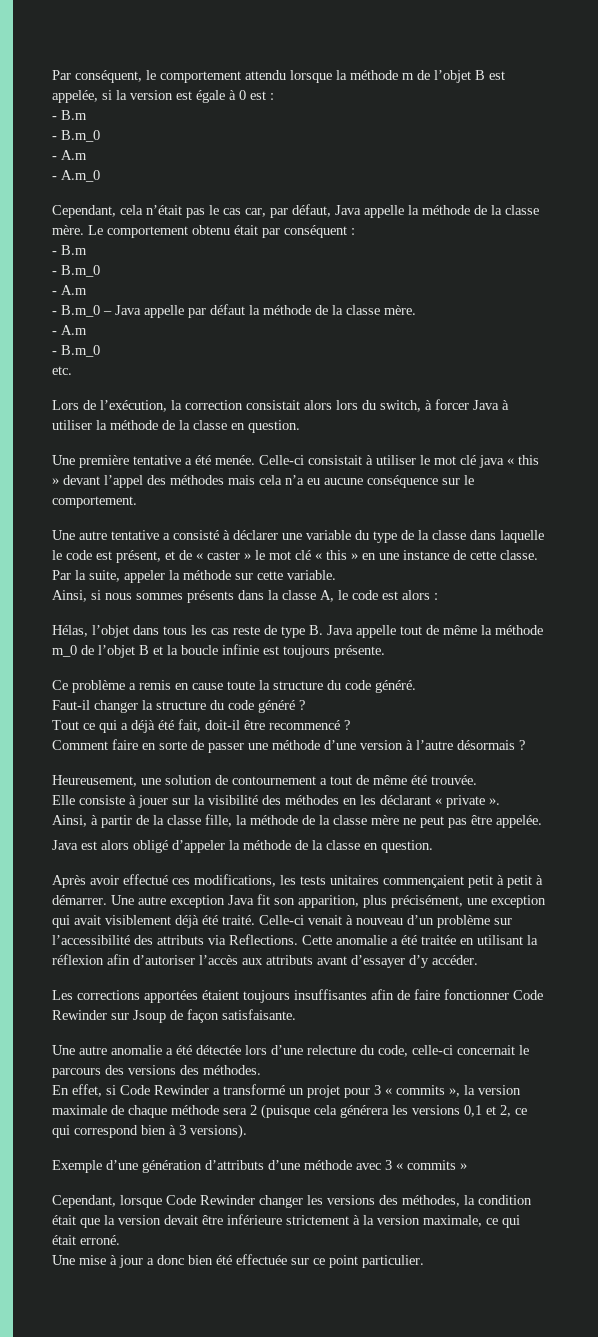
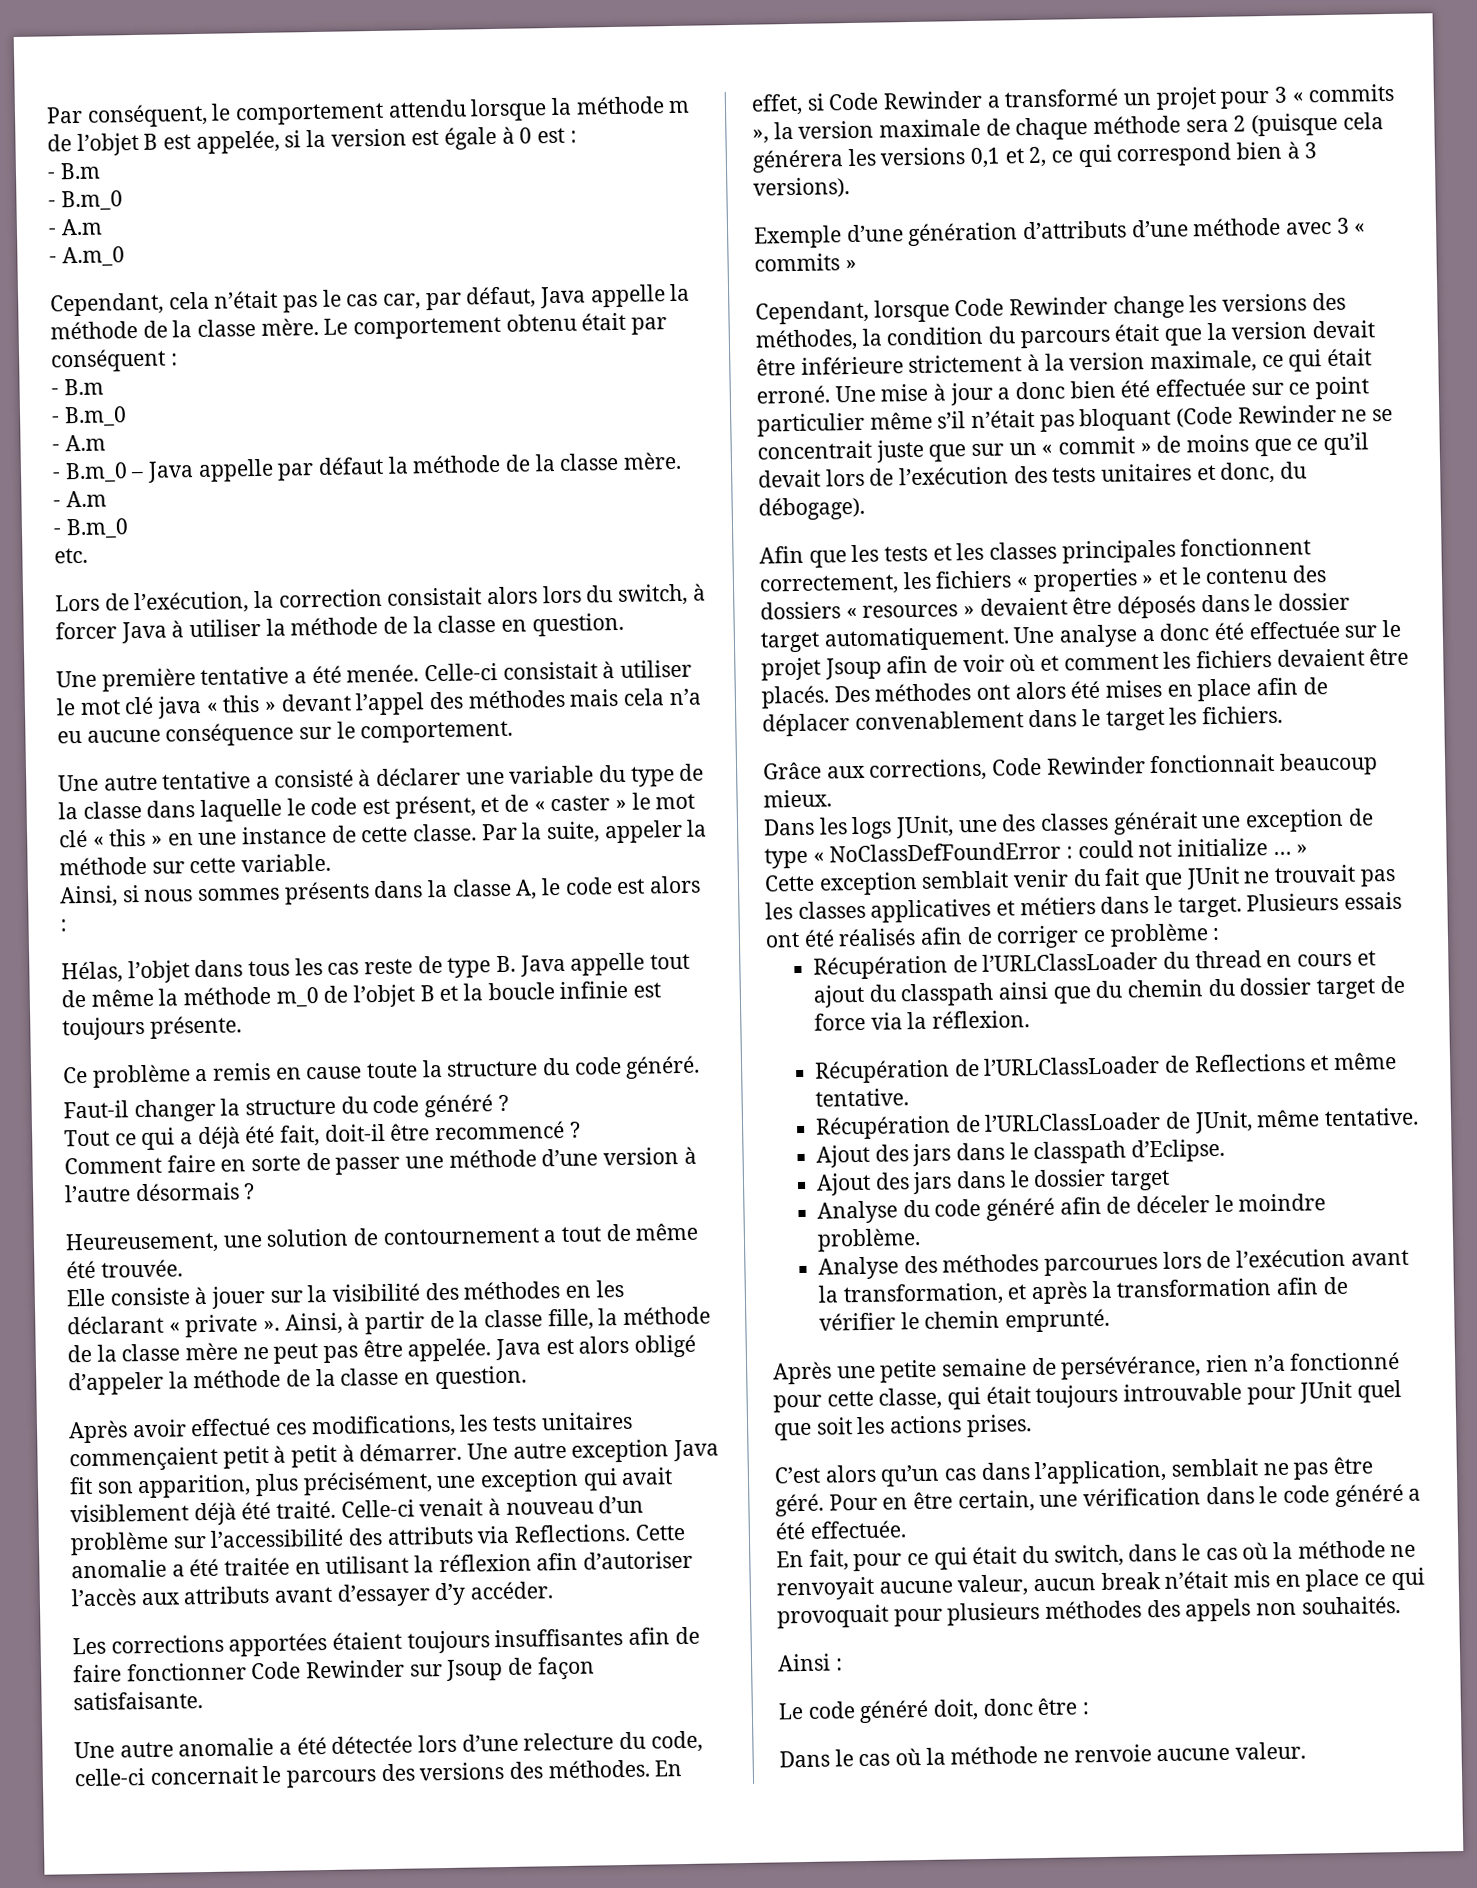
(500, 801) // -> (281, 1326) none
(542, 821) // -> (492, 1350) none
(261, 1070) // -> (650, 1769) none
[259,1195,303,1208] changer -> [1112,295,1185,319] change
(532, 1200) none -> [988,326,1111,349] du parcours
(120, 1240) // -> (830, 394) none
[362,1255,424,1268] particulier. -> [757,404,1394,437] [757,432,1370,463] [758,461,1308,488] [758,496,865,521] [759,537,1312,568] [759,565,1328,596] [760,592,1351,620] [760,619,1402,653] [761,647,1410,681] [761,677,1328,709] [762,705,1284,737] [762,752,1379,782] [763,789,832,808] [763,808,1374,840] [764,838,1309,869] [764,864,1396,896] [765,891,1403,923] [765,923,1220,949] [812,950,1376,980] [812,975,1405,1008] [813,1010,1030,1031] [813,1052,1397,1084] [814,1088,909,1107] [814,1107,1419,1140] [815,1138,1225,1168] [815,1168,1170,1196] [816,1193,1327,1224] [816,1228,921,1252] [817,1248,1409,1280] [817,1276,1348,1307] [818,1308,1110,1333] [773,1351,1401,1385] [773,1379,1403,1413] [774,1414,1032,1441] [774,1456,1374,1487] [775,1483,1422,1517] [775,1520,906,1540] [776,1540,1417,1572] [776,1567,1425,1601] [777,1596,1401,1629] [777,1653,843,1672] [778,1697,1090,1724] [779,1741,1307,1768] particulier même s’il n’était pas bloquant (Code Rewinder ne se concentrait juste que sur un « commit » de moins que ce qu’il devait lors de l’exécution des tests unitaires et donc, du débogage). // Afin que les tests et les classes principales fonctionnent correctement, les fichiers « properties » et le contenu des dossiers « resources » devaient être déposés dans le dossier target automatiquement. Une analyse a donc été effectuée sur le projet Jsoup afin de voir où et comment les fichiers devaient être placés. Des méthodes ont alors été mises en place afin de déplacer convenablement dans le target les fichiers. // Grâce aux corrections, Code Rewinder fonctionnait beaucoup mieux. // Dans les logs JUnit, une des classes générait une exception de type « NoClassDefFoundError : could not initialize … » // Cette exception semblait venir du fait que JUnit ne trouvait pas les classes applicatives et métiers dans le target. Plusieurs essais ont été réalisés afin de corriger ce problème : // Récupération de l’URLClassLoader du thread en cours et ajout du classpath ainsi que du chemin du dossier target de force via la réflexion. // Récupération de l’URLClassLoader de Reflections et même tentative. // Récupération de l’URLClassLoader de JUnit, même tentative. // Ajout des jars dans le classpath d’Eclipse. // Ajout des jars dans le dossier target // Analyse du code généré afin de déceler le moindre problème. // Analyse des méthodes parcourues lors de l’exécution avant la transformation, et après la transformation afin de vérifier le chemin emprunté. // Après une petite semaine de persévérance, rien n’a fonctionné pour cette classe, qui était toujours introuvable pour JUnit quel que soit les actions prises. // C’est alors qu’un cas dans l’application, semblait ne pas être géré. Pour en être certain, une vérification dans le code généré a été effectuée. // En fait, pour ce qui était du switch, dans le cas où la méthode ne renvoyait aucune valeur, aucun break n’était mis en place ce qui provoquait pour plusieurs méthodes des appels non souhaités. // Ainsi : // Le code généré doit, donc être : // Dans le cas où la méthode ne renvoie aucune valeur.

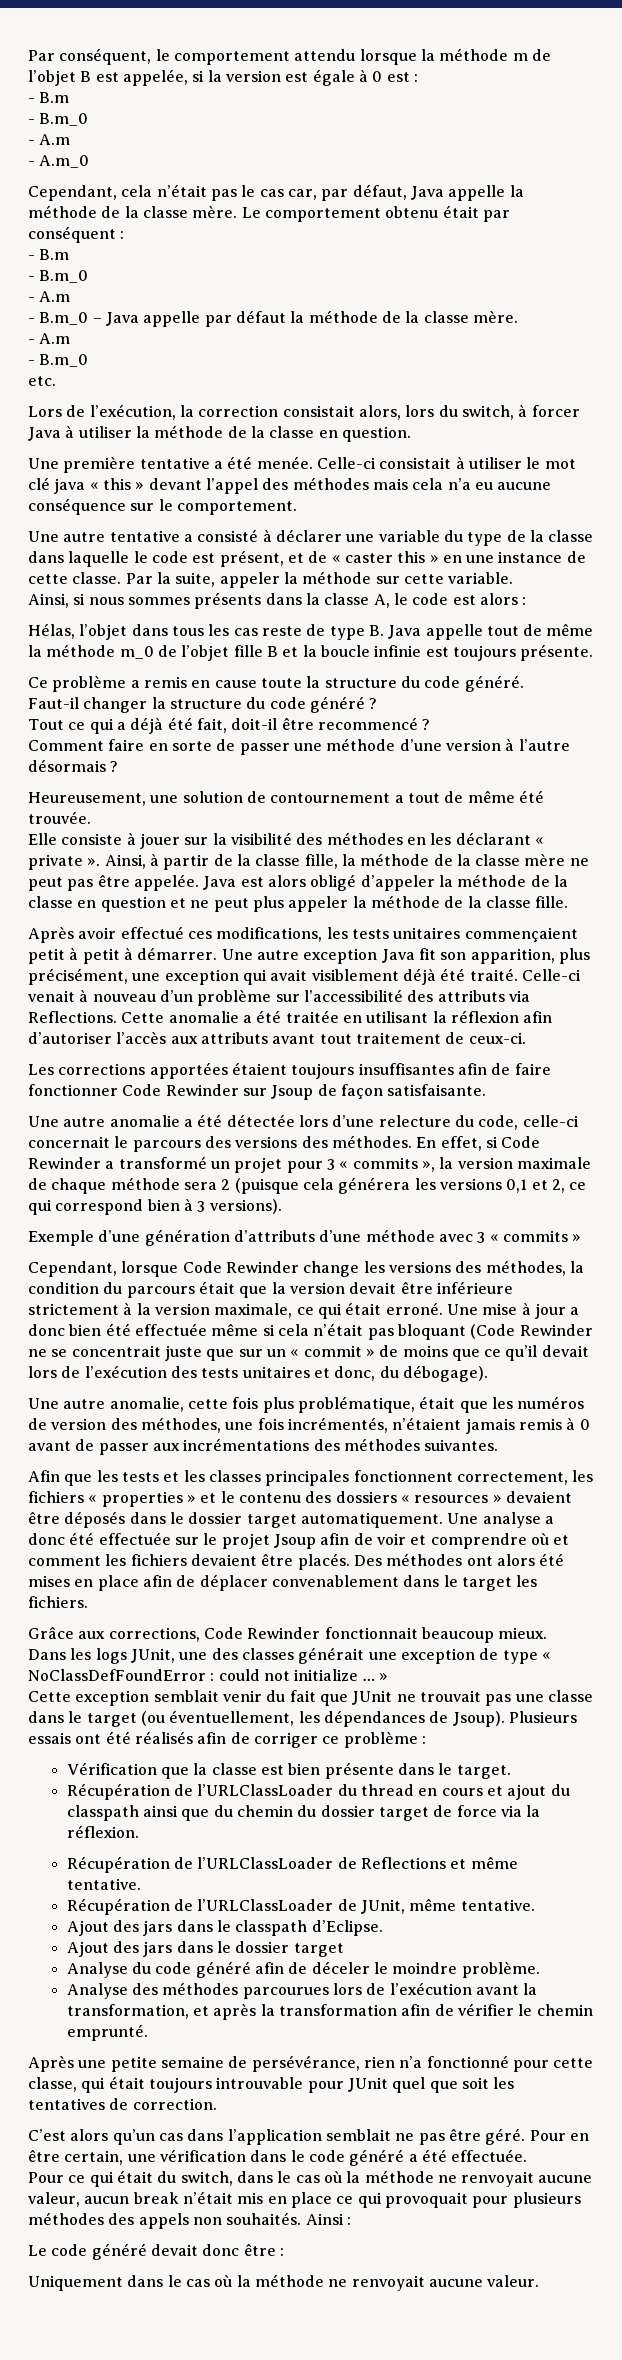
[486,586,539,605] alors -> [358,405,401,420] alors,
[615,792,696,811] [59,829,105,848] » le mot clé « -> (393, 558) none
(417, 996) none -> [233,645,263,657] fille
[434,1365,527,1390] question. -> [100,895,569,912] question et ne peut plus appeler la méthode de la classe fille.
[336,1581,554,1607] d’essayer d’y accéder. -> [319,1032,526,1044] tout traitement de ceux-ci.
[1250,376,1370,400] [757,411,967,437] sur ce point particulier même s’il -> [211,1323,309,1336] même si cela
(865, 508) none -> [28,1396,585,1413] [28,1417,590,1434] [28,1438,499,1455] // Une autre anomalie, cette fois plus problématique, était que les numéros de version des méthodes, une fois incrémentés, n’étaient jamais remis à 0 avant de passer aux incrémentations des méthodes suivantes.
(1005, 663) none -> [410,1533,527,1549] et comprendre
[765,895,1242,923] les classes applicatives et métiers dans le target. -> [515,1690,593,1702] [28,1710,505,1727] une classe dans le target (ou éventuellement, les dépendances de Jsoup).
(1220, 934) none -> [66,1762,511,1779] // Vérification que la classe est bien présente dans le target.
[889,1414,1032,1438] actions prises. -> [28,2098,217,2110] tentatives de correction.
[1034,1459,1168,1485] l’application, -> [227,2129,322,2145] l’application
[776,1549,903,1572] En fait, pour -> [28,2172,64,2183] Pour
(1401, 1605) // -> (302, 2218) none
[933,1699,980,1721] doit, -> [150,2244,198,2256] devait
[779,1744,1152,1768] Dans le cas où la méthode ne renvoie -> [28,2274,425,2291] Uniquement dans le cas où la méthode ne renvoyait

